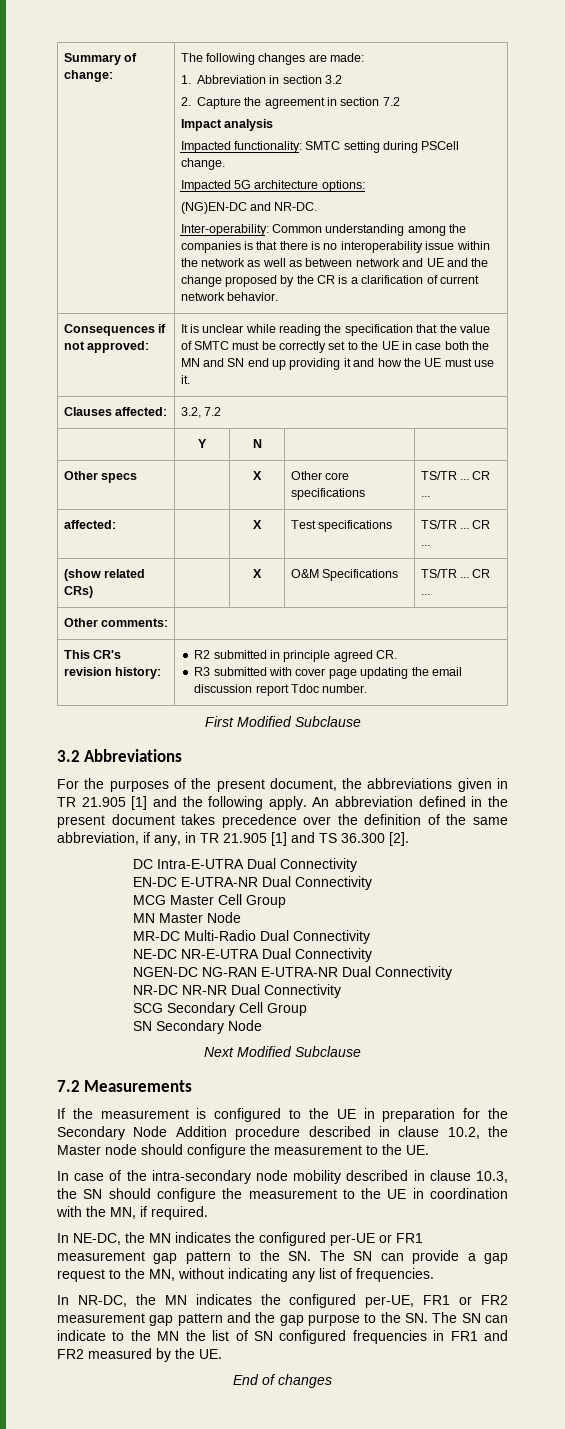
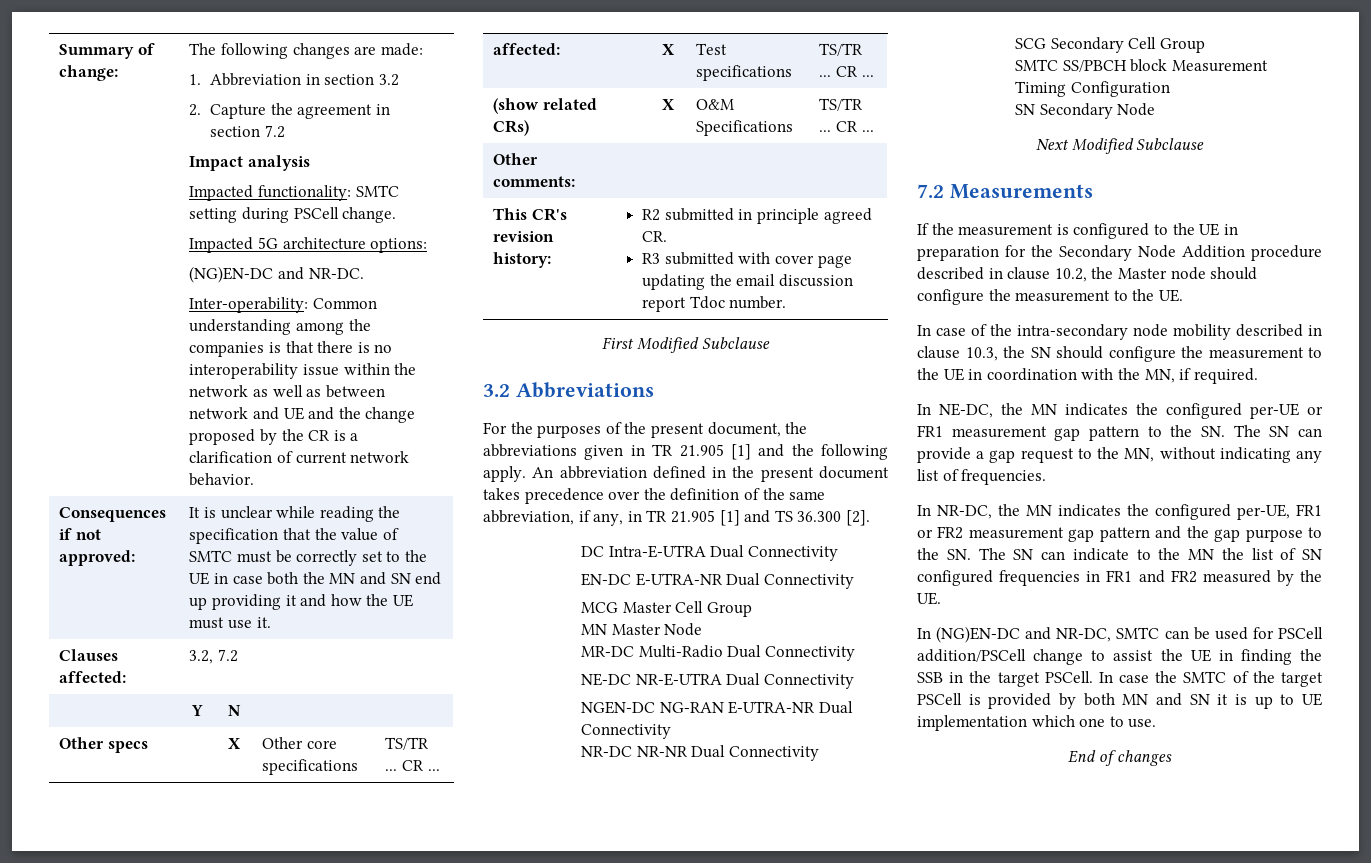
(308, 1009) none -> [1014,59,1268,72] [1014,81,1170,97] // SMTC SS/PBCH block Measurement Timing Configuration
(222, 1354) none -> [917,626,1323,643] [917,649,1322,665] [917,671,1323,687] [917,693,1322,709] [917,715,1157,731] // In (NG)EN-DC and NR-DC, SMTC can be used for PSCell addition/PSCell change to assist the UE in finding the SSB in the target PSCell. In case the SMTC of the target PSCell is provided by both MN and SN it is up to UE implementation which one to use.

